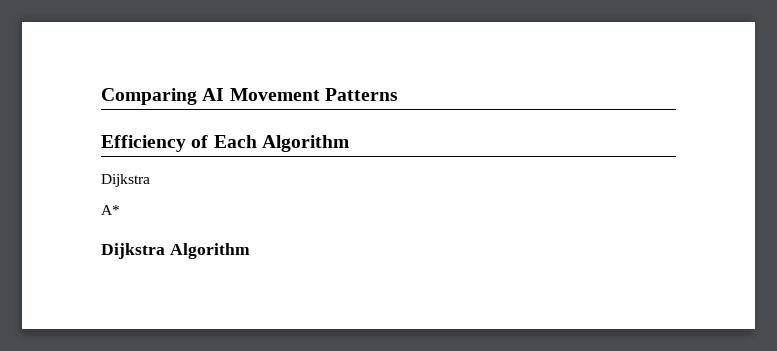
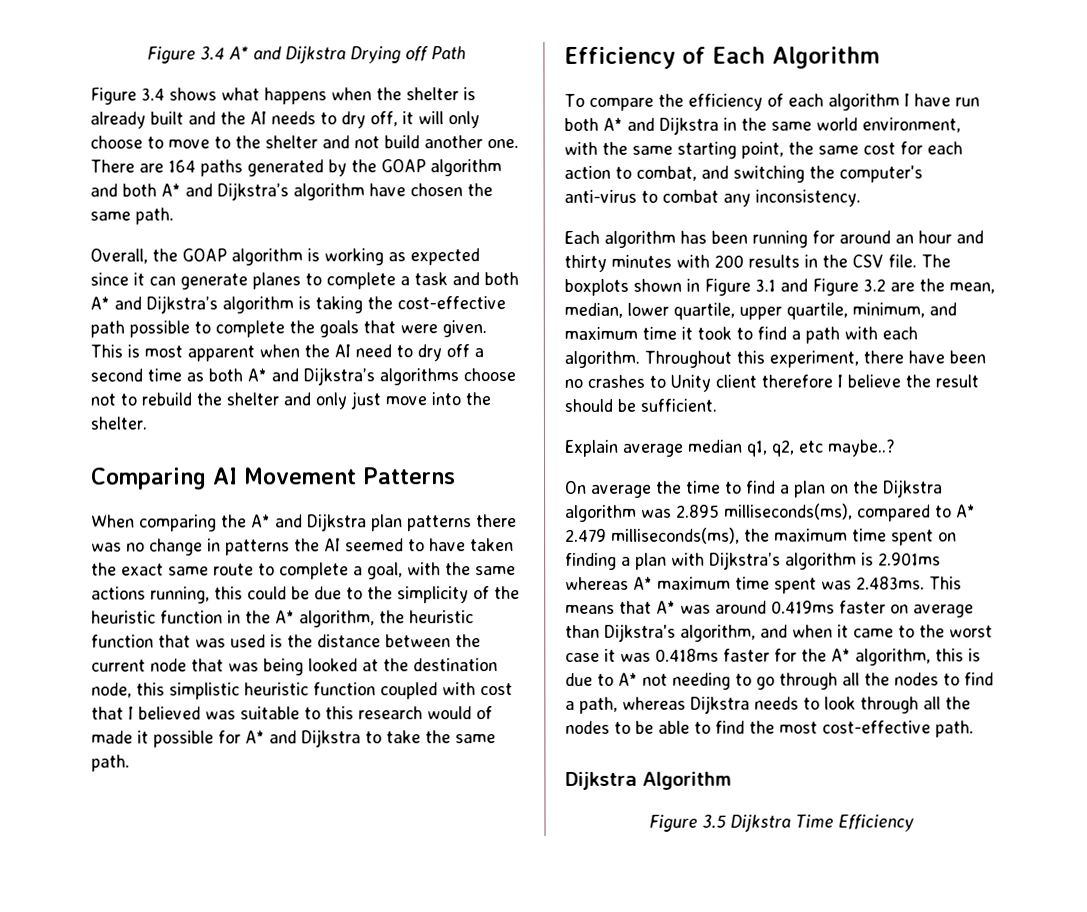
[101,88,398,105] [101,135,349,152] [101,174,150,187] [101,205,120,215] [101,243,250,259] Comparing AI Movement Patterns // Efficiency of Each Algorithm // Dijkstra // A* // Dijkstra Algorithm -> [146,46,466,64] [90,87,476,105] [90,111,480,129] [90,135,519,149] [90,159,502,177] [90,182,493,201] [90,207,174,225] [90,248,480,266] [90,272,519,290] [90,295,506,314] [90,320,487,338] [90,344,484,362] [90,367,516,386] [90,391,491,410] [90,416,147,430] [91,467,456,490] [91,513,517,532] [91,538,514,556] [91,562,516,580] [91,586,520,604] [91,610,474,628] [91,634,481,648] [91,658,498,676] [91,682,513,700] [91,706,493,720] [91,729,496,748] [91,754,130,772] [564,46,880,69] [564,93,980,111] [564,116,961,135] [564,141,963,159] [564,165,923,183] [564,189,861,207] [564,230,984,248] [564,254,951,272] [564,278,995,296] [564,302,957,320] [564,326,918,344] [564,350,986,368] [564,374,979,392] [564,398,717,412] [564,439,896,457] [565,479,943,498] [565,503,976,522] [565,527,957,546] [565,551,941,570] [565,576,962,594] [565,600,974,618] [565,623,993,642] [565,648,981,666] [565,672,994,690] [565,695,971,714] [565,720,974,738] [565,771,732,790] [648,814,914,832] Figure 3.4 A* and Dijkstra Drying off Path // Figure 3.4 shows what happens when the shelter is already built and the AI needs to dry off, it will only choose to move to the shelter and not build another one. There are 164 paths generated by the GOAP algorithm and both A* and Dijkstra’s algorithm have chosen the same path. // Overall, the GOAP algorithm is working as expected since it can generate planes to complete a task and both A* and Dijkstra’s algorithm is taking the cost-effective path possible to complete the goals that were given. This is most apparent when the AI need to dry off a second time as both A* and Dijkstra’s algorithms choose not to rebuild the shelter and only just move into the shelter. // Comparing AI Movement Patterns // When comparing the A* and Dijkstra plan patterns there was no change in patterns the AI seemed to have taken the exact same route to complete a goal, with the same actions running, this could be due to the simplicity of the heuristic function in the A* algorithm, the heuristic function that was used is the distance between the current node that was being looked at the destination node, this simplistic heuristic function coupled with cost that I believed was suitable to this research would of made it possible for A* and Dijkstra to take the same path. // Efficiency of Each Algorithm // To compare the efficiency of each algorithm I have run both A* and Dijkstra in the same world environment, with the same starting point, the same cost for each action to combat, and switching the computer's anti-virus to combat any inconsistency. // Each algorithm has been running for around an hour and thirty minutes with 200 results in the CSV file. The boxplots shown in Figure 3.1 and Figure 3.2 are the mean, median, lower quartile, upper quartile, minimum, and maximum time it took to find a path with each algorithm. Throughout this experiment, there have been no crashes to Unity client therefore I believe the result should be sufficient. // Explain average median q1, q2, etc maybe..? // On average the time to find a plan on the Dijkstra algorithm was 2.895 milliseconds(ms), compared to A* 2.479 milliseconds(ms), the maximum time spent on finding a plan with Dijkstra’s algorithm is 2.901ms whereas A* maximum time spent was 2.483ms. This means that A* was around 0.419ms faster on average than Dijkstra's algorithm, and when it came to the worst case it was 0.418ms faster for the A* algorithm, this is due to A* not needing to go through all the nodes to find a path, whereas Dijkstra needs to look through all the nodes to be able to find the most cost-effective path. // Dijkstra Algorithm // Figure 3.5 Dijkstra Time Efficiency

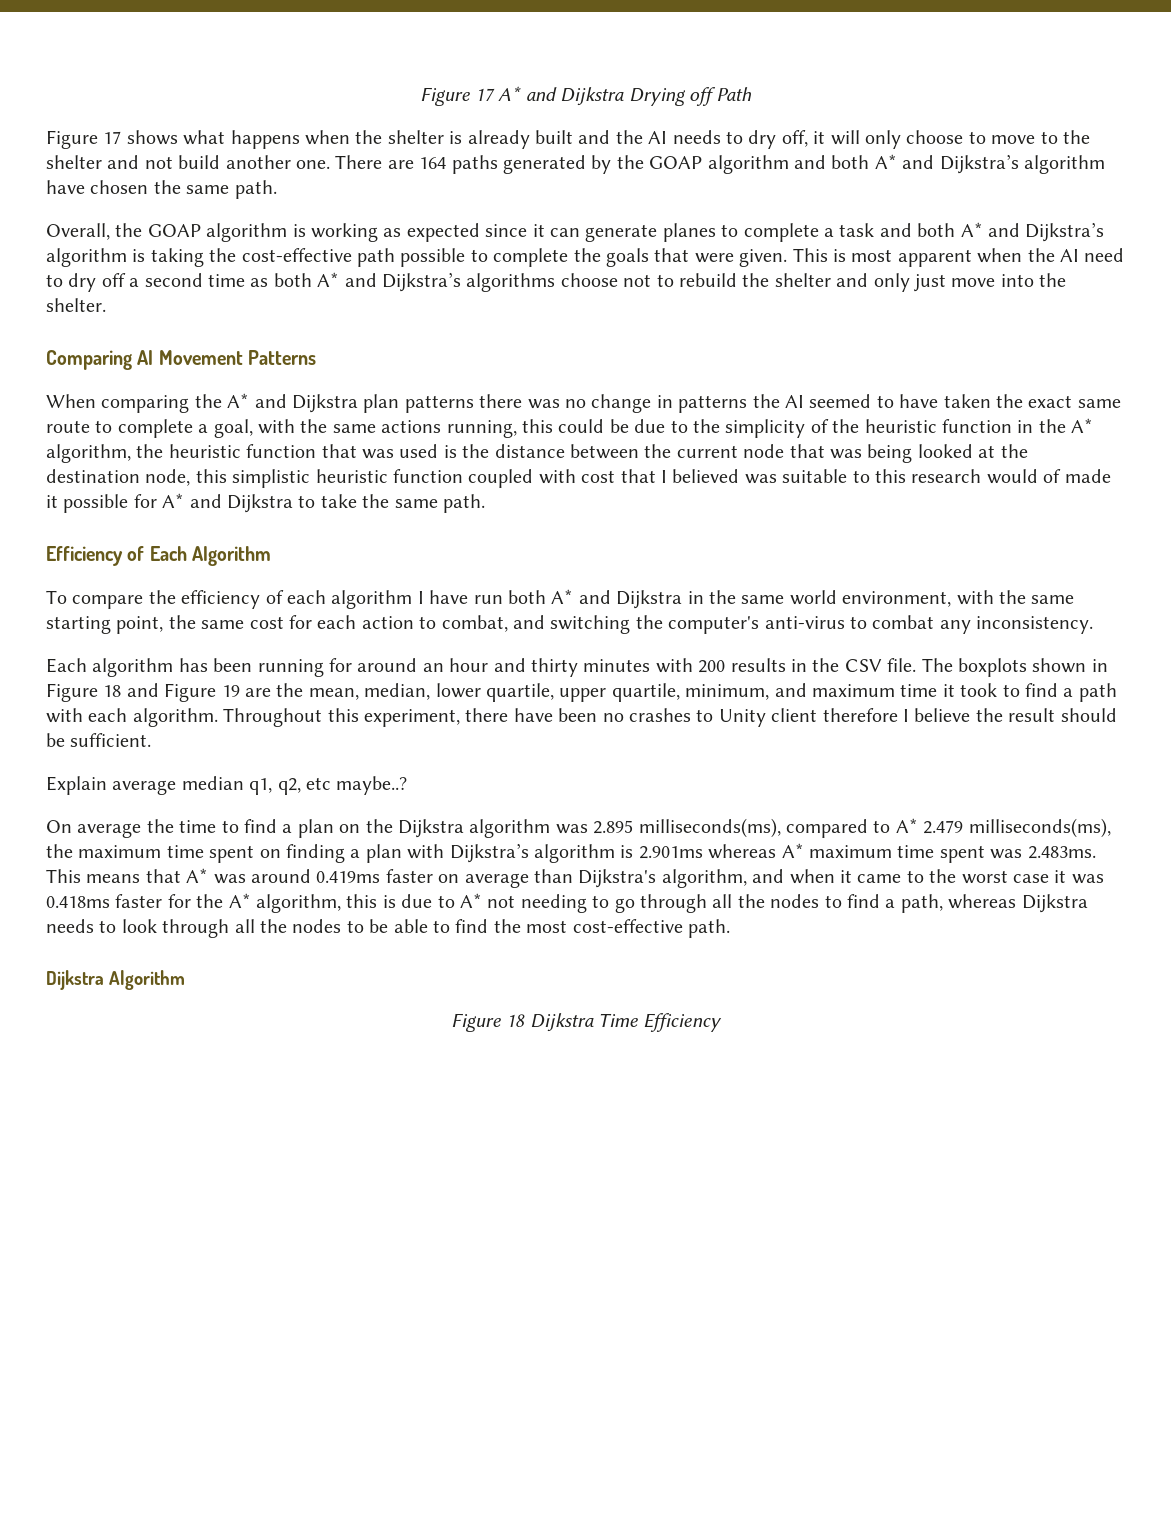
[146,46,225,64] Figure 3.4 -> [419,87,495,106] Figure 17
[141,87,165,101] 3.4 -> [103,131,122,144] 17
[755,278,776,292] 3.1 -> [103,685,122,697] 18
[863,278,886,292] 3.2 -> [221,685,240,697] 19
[701,814,727,829] 3.5 -> [506,1014,526,1027] 18

